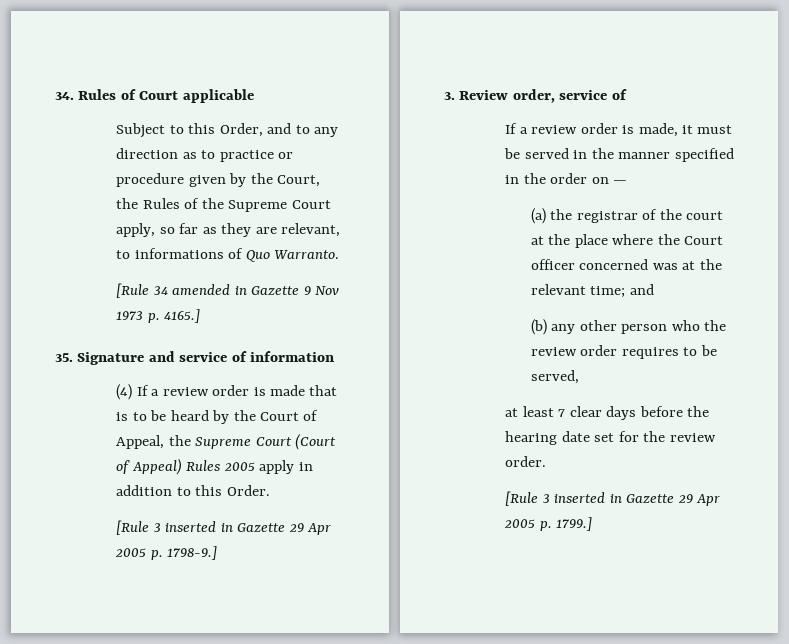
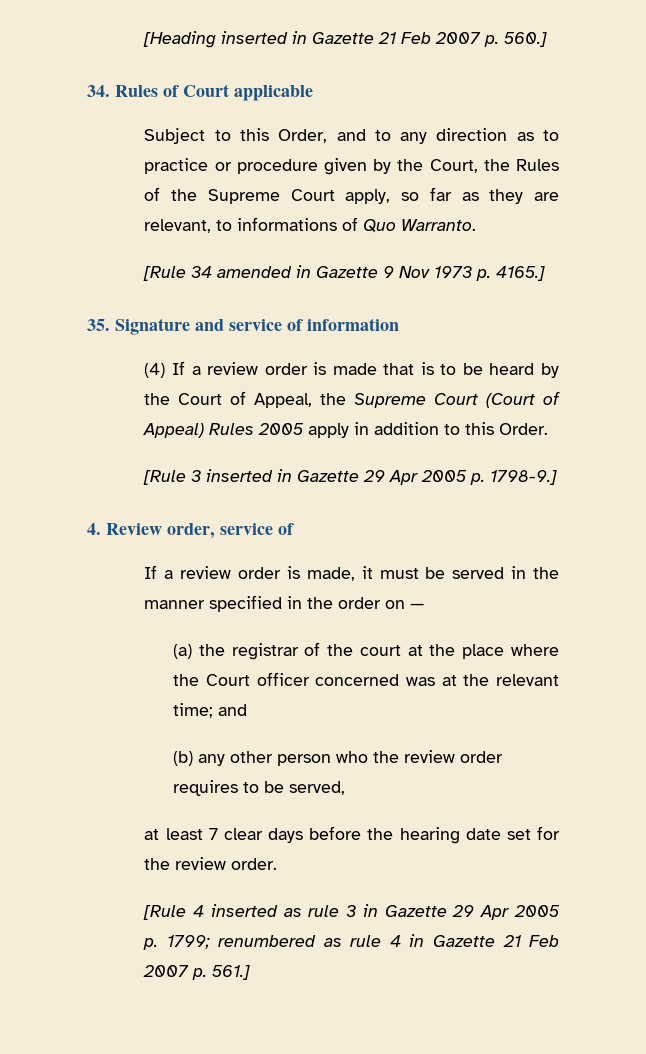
(55, 96) none -> [143,31,548,48] [Heading inserted in Gazette 21 Feb 2007 p. 560.] //
[444,92,455,100] 3. -> [87,523,101,535] 4.
[542,492,720,506] [504,517,593,531] 3 inserted in Gazette 29 Apr 2005 p. 1799.] -> [193,904,560,920] [143,934,560,950] [143,965,251,980] 4 inserted as rule 3 in Gazette 29 Apr 2005 p. 1799; renumbered as rule 4 in Gazette 21 Feb 2007 p. 561.]

